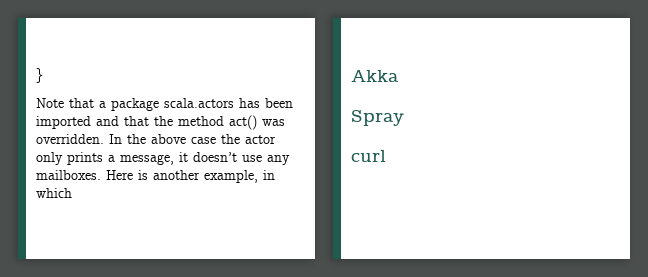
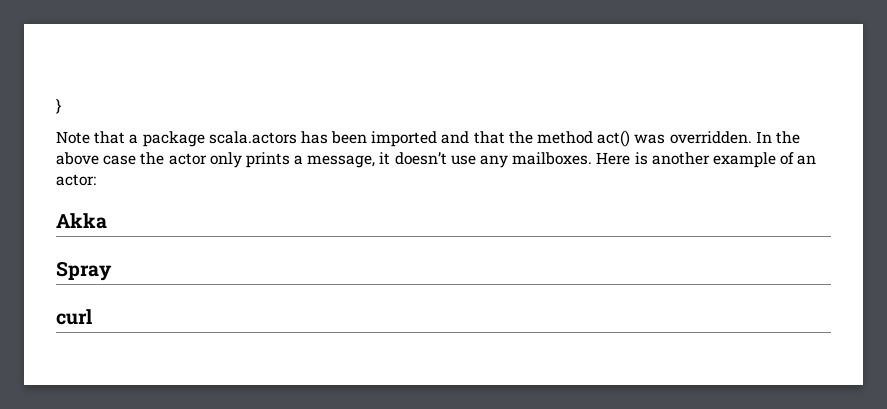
[204,170,275,183] [36,188,72,198] example, in which -> [712,152,817,168] [56,174,96,186] example of an actor:

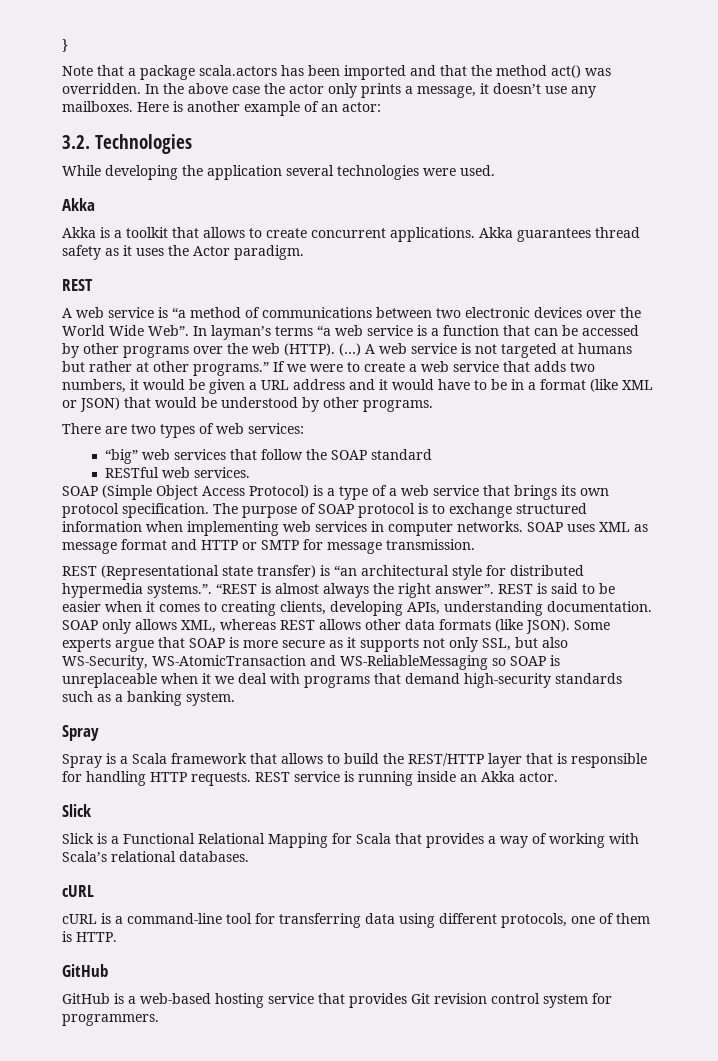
[56,213,107,229] [56,261,112,281] [56,309,92,325] Akka // Spray // curl -> [62,134,193,154] [62,165,495,180] [62,198,95,211] [62,227,640,242] [62,245,304,260] [62,279,93,291] [62,307,641,318] [62,325,639,340] [62,343,632,358] [62,361,595,376] [62,379,653,394] [62,397,433,412] [62,423,304,438] [105,449,433,464] [105,467,251,478] [62,485,609,500] [62,503,587,518] [62,521,648,536] [62,539,475,554] [62,565,584,580] [62,583,615,598] [62,601,652,616] [62,619,610,634] [62,637,568,652] [62,655,560,670] [62,673,622,688] [62,691,235,706] [62,725,99,741] [62,753,647,768] [62,771,558,786] [62,804,91,817] [62,833,639,848] [62,851,249,862] [62,885,94,897] [62,913,650,928] [62,931,117,942] [62,964,108,977] [62,993,612,1008] [62,1014,159,1026] 3.2. Technologies // While developing the application several technologies were used. // Akka // Akka is a toolkit that allows to create concurrent applications. Akka guarantees thread safety as it uses the Actor paradigm. // REST // A web service is “a method of communications between two electronic devices over the World Wide Web”. In layman’s terms “a web service is a function that can be accessed by other programs over the web (HTTP). (…) A web service is not targeted at humans but rather at other programs.” If we were to create a web service that adds two numbers, it would be given a URL address and it would have to be in a format (like XML or JSON) that would be understood by other programs. // There are two types of web services: // “big” web services that follow the SOAP standard // RESTful web services. // SOAP (Simple Object Access Protocol) is a type of a web service that brings its own protocol specification. The purpose of SOAP protocol is to exchange structured information when implementing web services in computer networks. SOAP uses XML as message format and HTTP or SMTP for message transmission. // REST (Representational state transfer) is “an architectural style for distributed hypermedia systems.”. “REST is almost always the right answer”. REST is said to be easier when it comes to creating clients, developing APIs, understanding documentation. SOAP only allows XML, whereas REST allows other data formats (like JSON). Some experts argue that SOAP is more secure as it supports not only SSL, but also WS-Security, WS-AtomicTransaction and WS-ReliableMessaging so SOAP is unreplaceable when it we deal with programs that demand high-security standards such as a banking system. // Spray // Spray is a Scala framework that allows to build the REST/HTTP layer that is responsible for handling HTTP requests. REST service is running inside an Akka actor. // Slick // Slick is a Functional Relational Mapping for Scala that provides a way of working with Scala’s relational databases. // cURL // cURL is a command-line tool for transferring data using different protocols, one of them is HTTP. // GitHub // GitHub is a web-based hosting service that provides Git revision control system for programmers.

